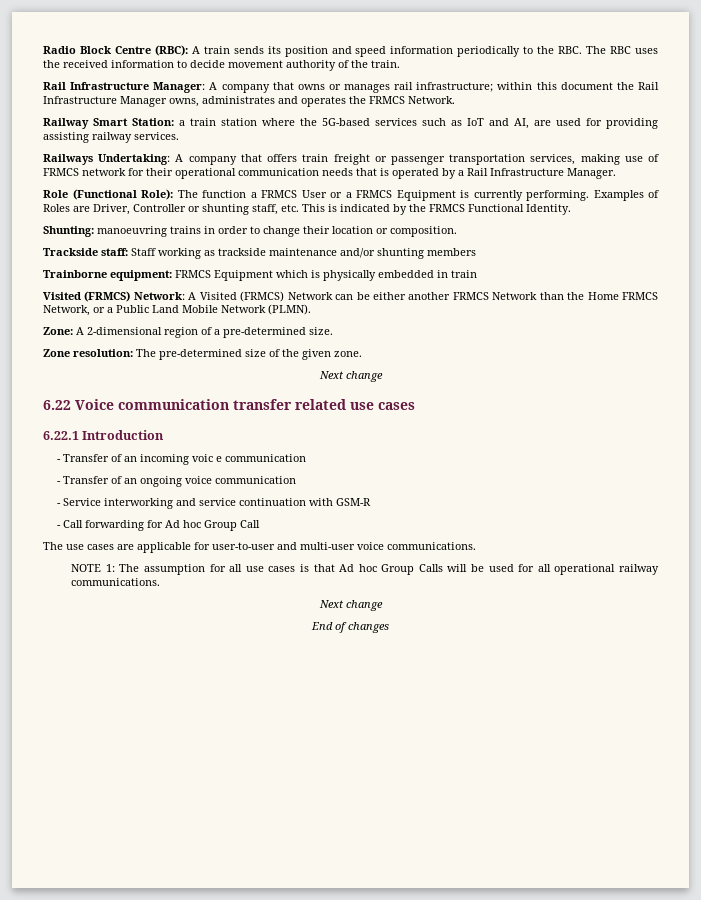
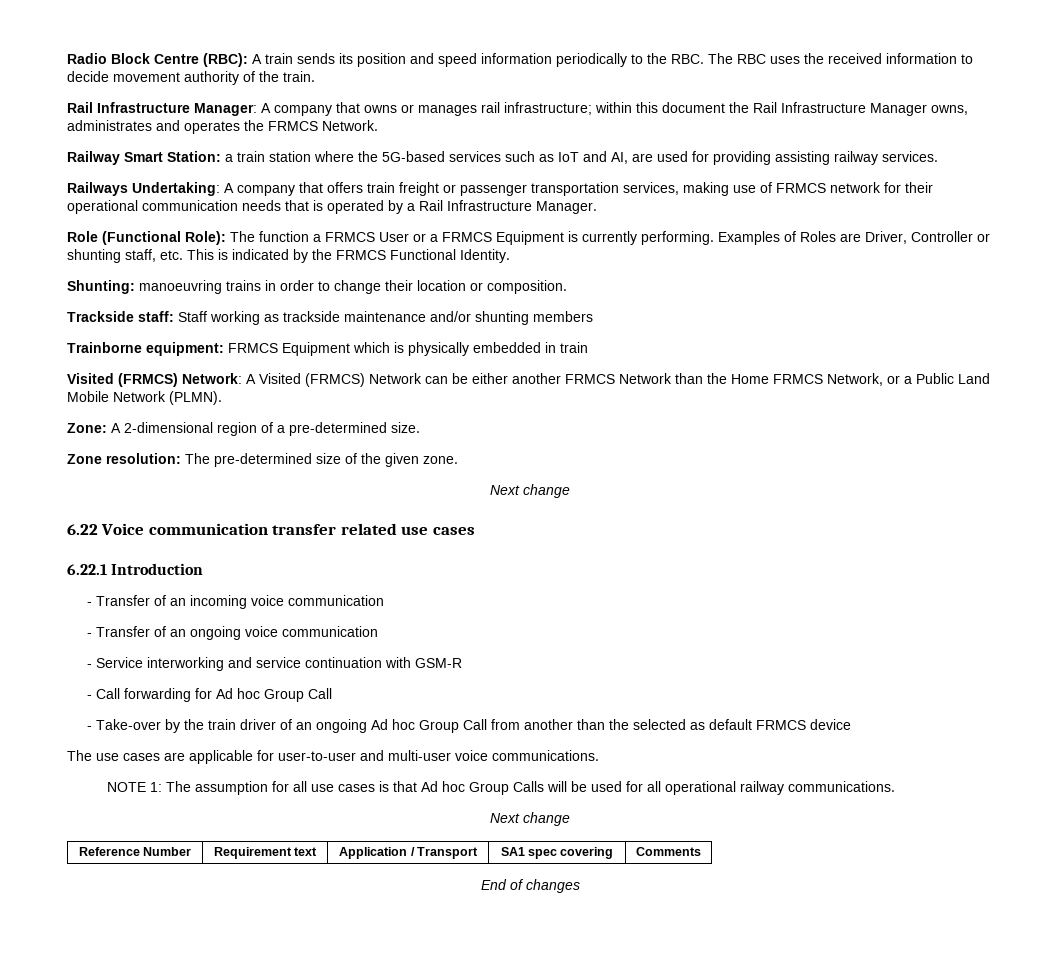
[192,454,223,462] voic e -> [251,595,285,606] voice
(261, 524) none -> [87,719,852,733] // - Take-over by the train driver of an ongoing Ad hoc Group Call from another than the selected as default FRMCS device
(383, 605) none -> [78,847,192,856] [213,847,318,859] [339,847,478,859] [500,847,614,859] [636,847,701,856] // Reference Number | Requirement text | Application / Transport | SA1 spec covering | Comments

